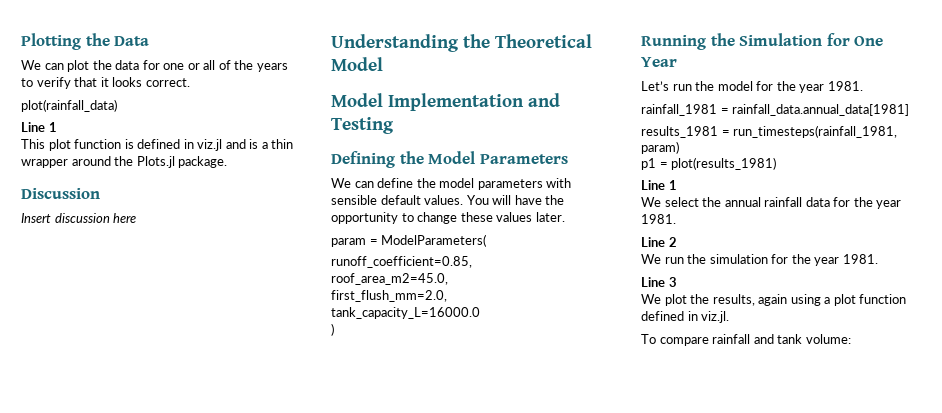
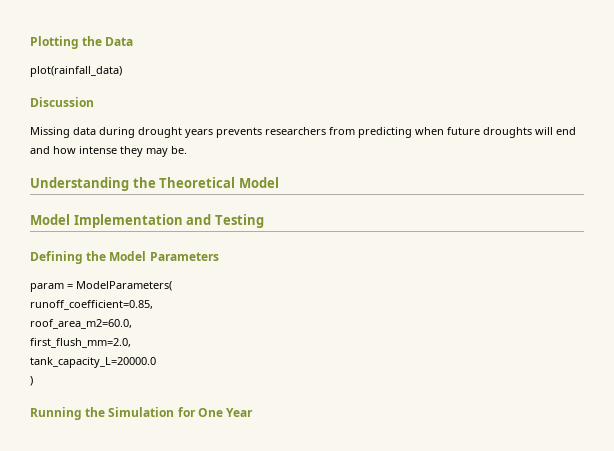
[21,60,288,72] [21,77,190,89] [21,99,117,112] [21,122,57,132] [21,139,294,151] [21,156,228,168] [21,188,100,199] [21,213,137,223] We can plot the data for one or all of the years to verify that it looks correct. // plot(rainfall_data) // Line 1 // This plot function is defined in viz.jl and is a thin wrapper around the Plots.jl package. // Discussion // Insert discussion here -> [30,66,122,77] [30,97,94,107] [30,127,576,138] [30,146,187,157] plot(rainfall_data) // Discussion // Missing data during drought years prevents researchers from predicting when future droughts will end and how intense they may be.
[331,178,572,190] [331,195,565,205] [331,212,565,224] // We can define the model parameters with sensible default values. You will have the opportunity to change these values later. -> (219, 256) none
[331,273,448,285] roof_area_m2=45.0, -> [30,319,132,329] roof_area_m2=60.0,
[331,307,480,319] tank_capacity_L=16000.0 -> [30,357,156,368] tank_capacity_L=20000.0
[641,81,863,93] [641,104,910,116] [641,125,898,138] [641,141,679,154] [641,157,777,170] [641,180,677,190] [641,197,902,209] [641,214,676,224] [641,237,677,247] [641,254,878,266] [641,277,677,287] [641,294,907,306] [641,311,730,323] [641,334,851,346] // Let’s run the model for the year 1981. // rainfall_1981 = rainfall_data.annual_data[1981] // results_1981 = run_timesteps(rainfall_1981, param) // p1 = plot(results_1981) // Line 1 // We select the annual rainfall data for the year 1981. // Line 2 // We run the simulation for the year 1981. // Line 3 // We plot the results, again using a plot function defined in viz.jl. // To compare rainfall and tank volume: -> (254, 412) none

